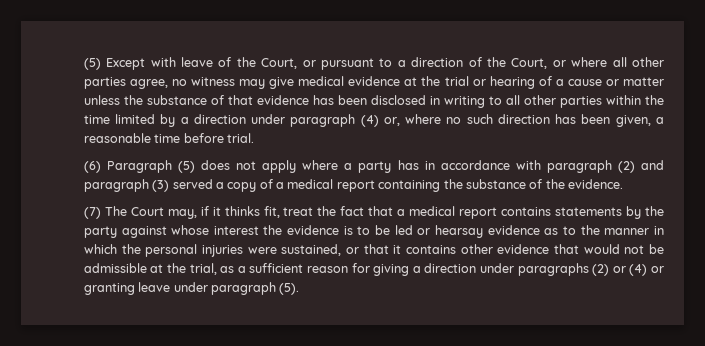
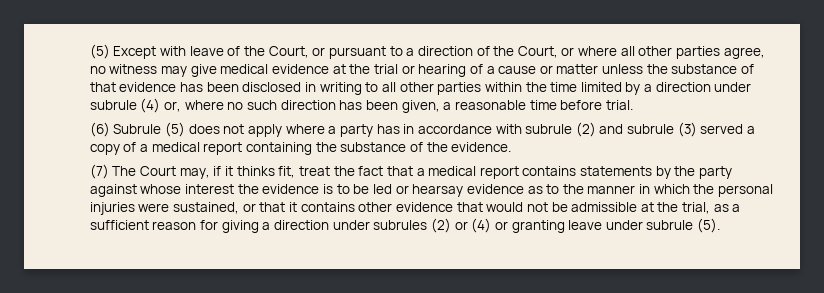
[290,114,356,127] paragraph -> [89,100,137,110] subrule
[106,160,172,173] Paragraph -> [113,124,162,134] Subrule
[546,160,612,173] paragraph -> [525,124,573,134] subrule
[83,179,149,192] paragraph -> [627,124,675,134] subrule
[517,263,589,276] paragraphs -> [373,220,428,230] subrules
[210,282,276,295] paragraph -> [646,220,694,230] subrule

